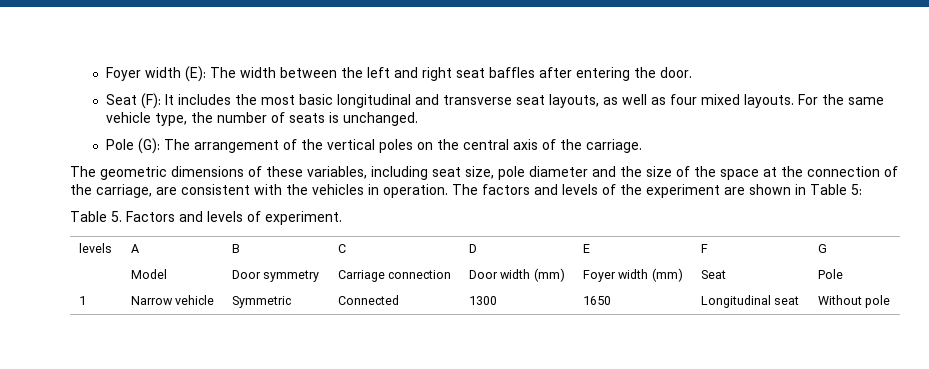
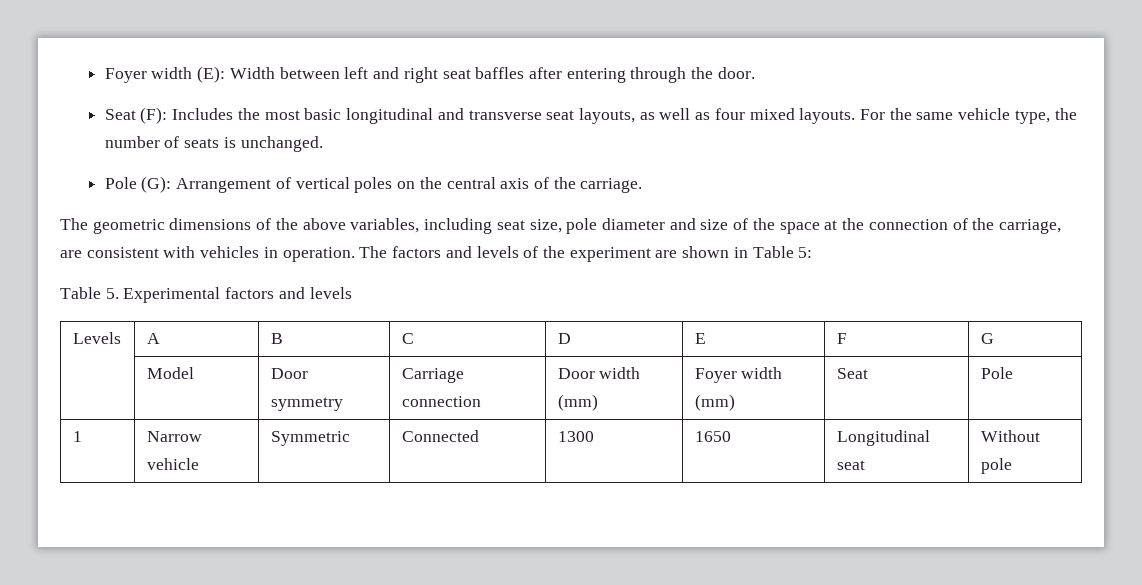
[210,67,364,78] The width between the -> [229,67,340,79] Width between
(631, 74) none -> [630,67,687,83] through
[165,94,232,105] It includes -> [172,108,234,120] Includes
[164,139,324,153] The arrangement of the -> [176,177,291,193] Arrangement of
[266,166,303,177] these -> [275,218,346,230] the above
[620,166,642,177] the -> (696, 224) none
[286,184,308,195] the -> (196, 252) none
[126,211,342,225] [79,243,113,253] Factors and levels of experiment. // levels -> [123,287,352,303] [72,332,121,344] Experimental factors and levels // Levels

